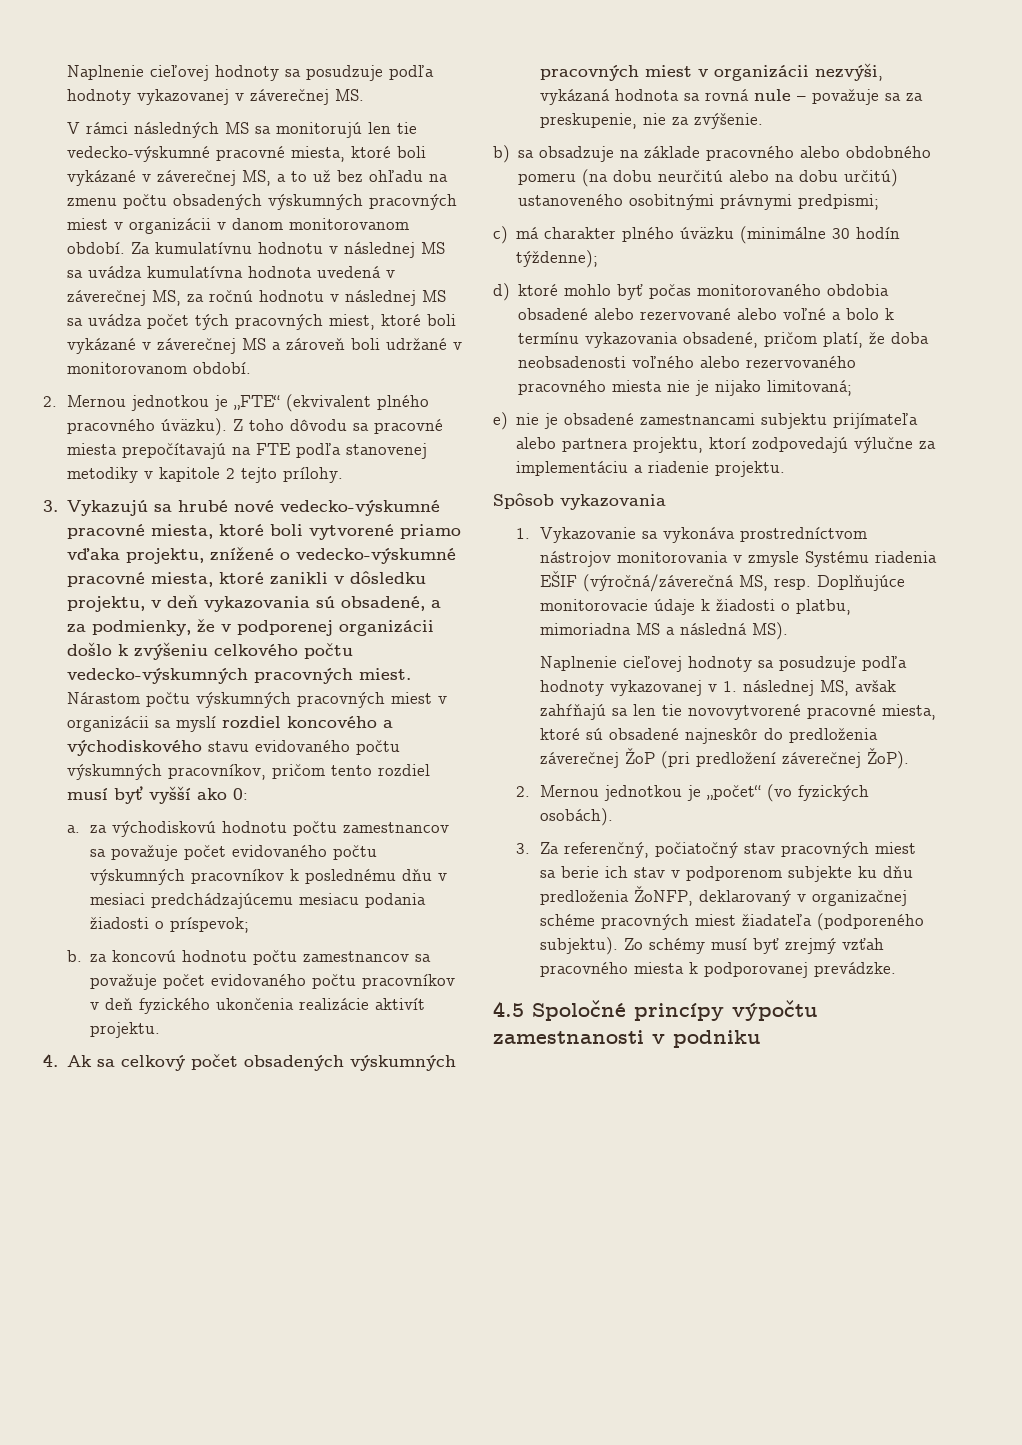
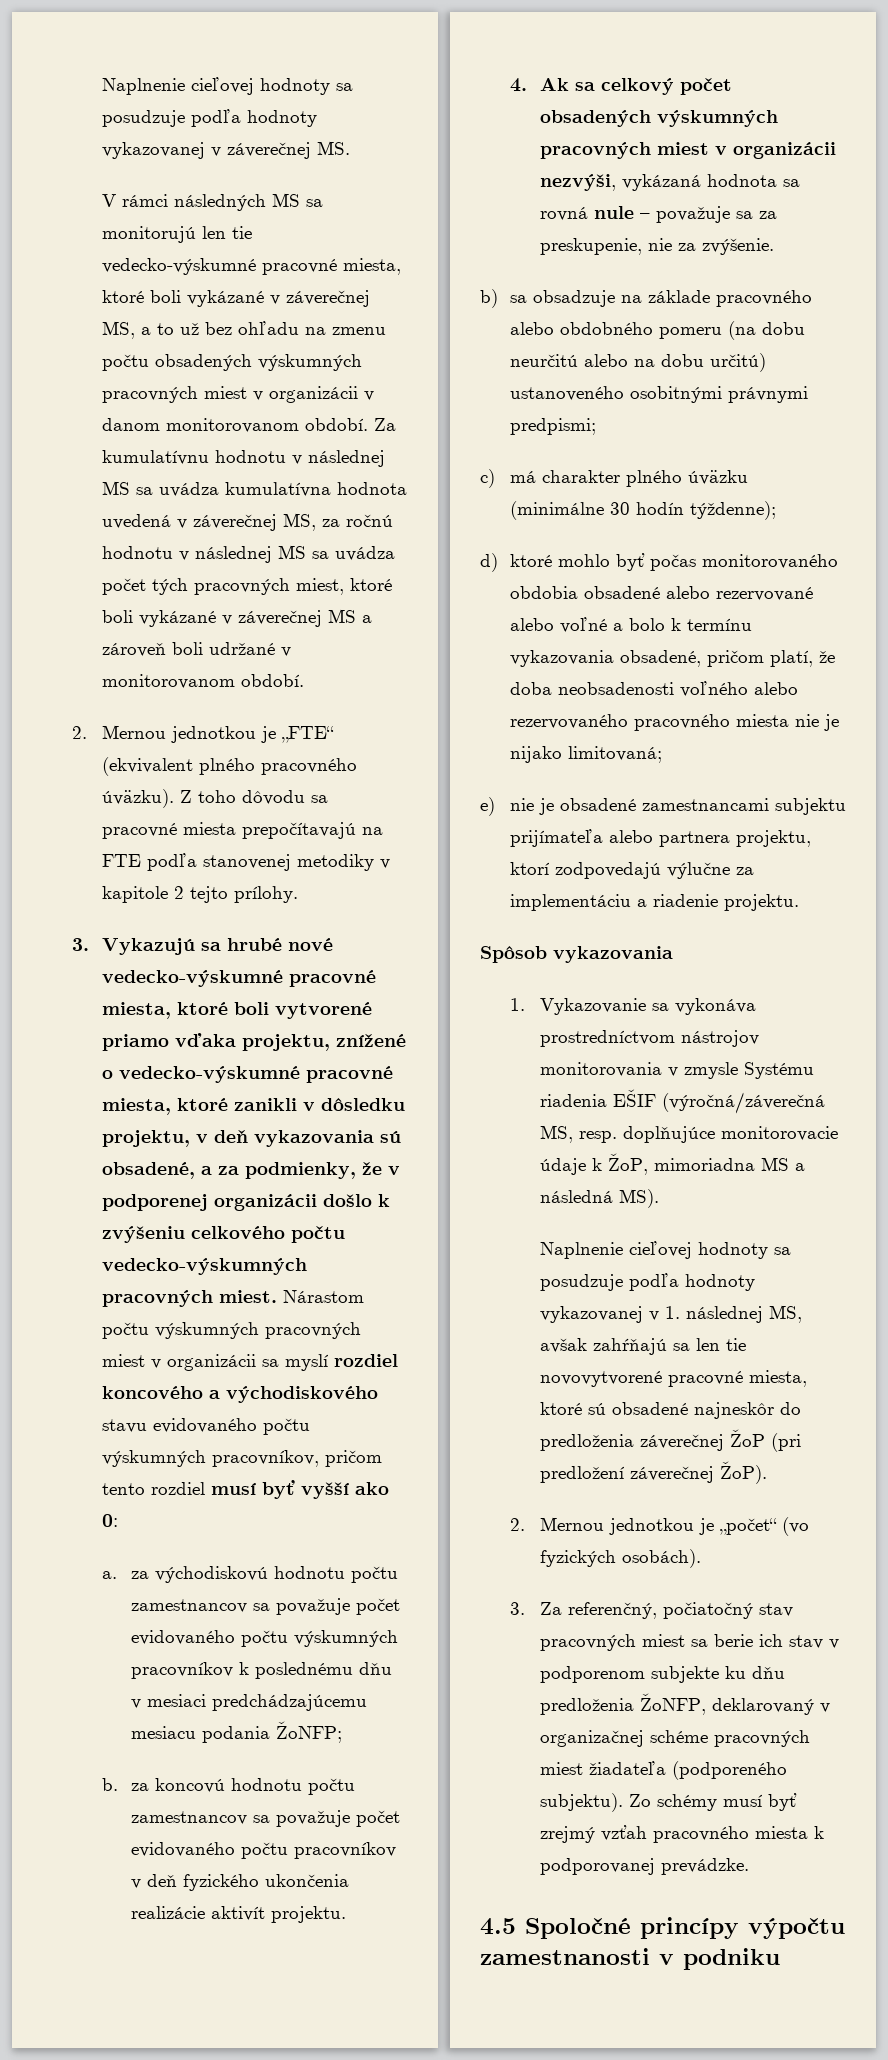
[89,917,249,933] žiadosti o príspevok; -> [276,1721,343,1743] ŽoNFP;
[816,575,905,591] Doplňujúce -> [622,1126,715,1143] doplňujúce
[715,599,851,615] žiadosti o platbu, -> [607,1153,648,1175] ŽoP,

